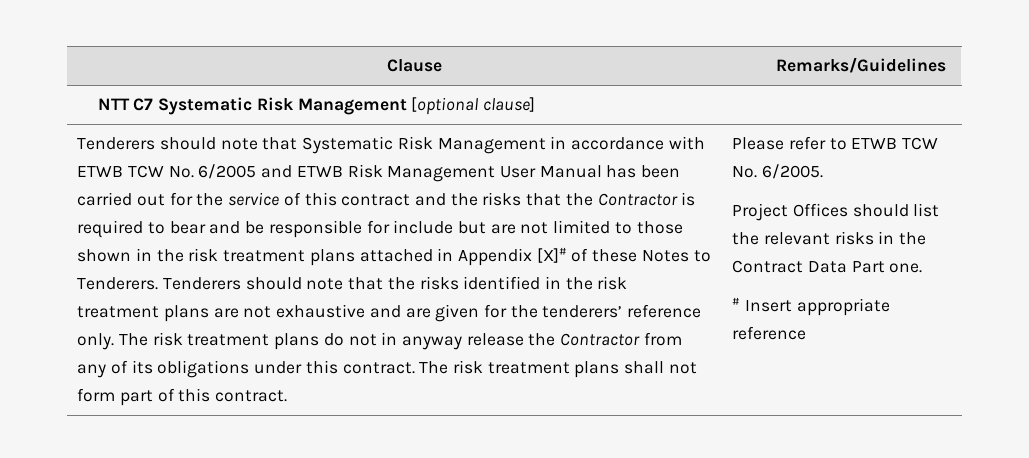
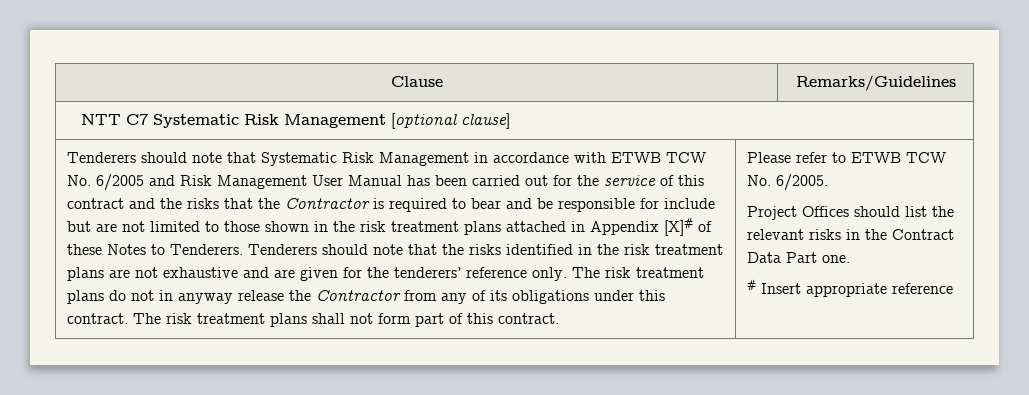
[296,166,343,177] ETWB -> (175, 180) none

